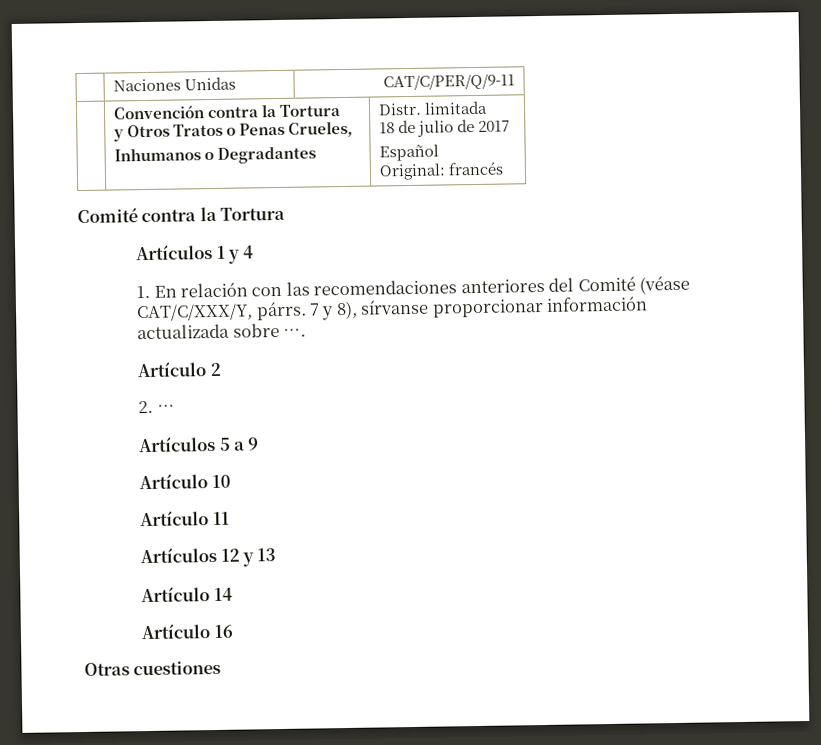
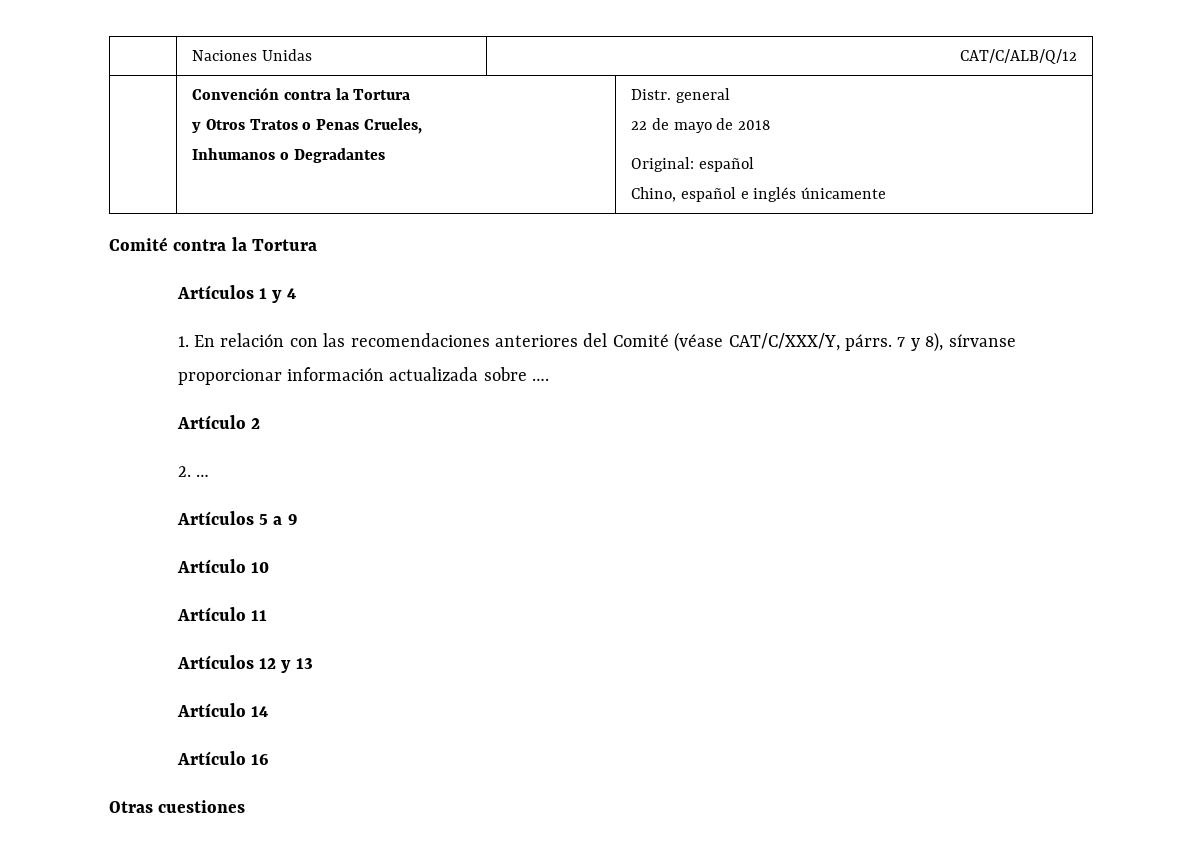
[383,73,516,91] CAT/C/PER/Q/9-11 -> [960,49,1078,64] CAT/C/ALB/Q/12
[423,100,488,115] [378,118,511,137] [378,144,439,162] [378,161,504,181] limitada // 18 de julio de 2017 // Español // Original: francés -> [675,88,730,103] [630,118,771,133] [630,157,754,172] [630,187,887,202] general // 22 de mayo de 2018 // Original: español // Chino, español e inglés únicamente

